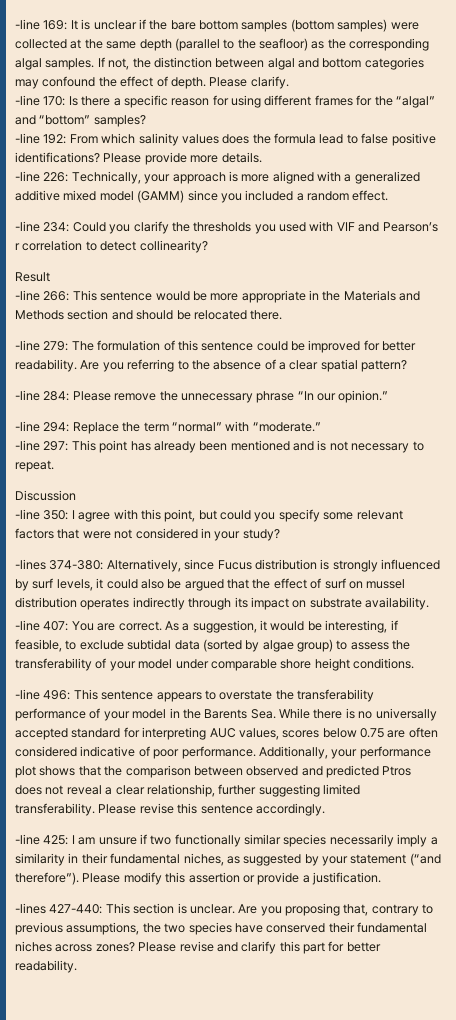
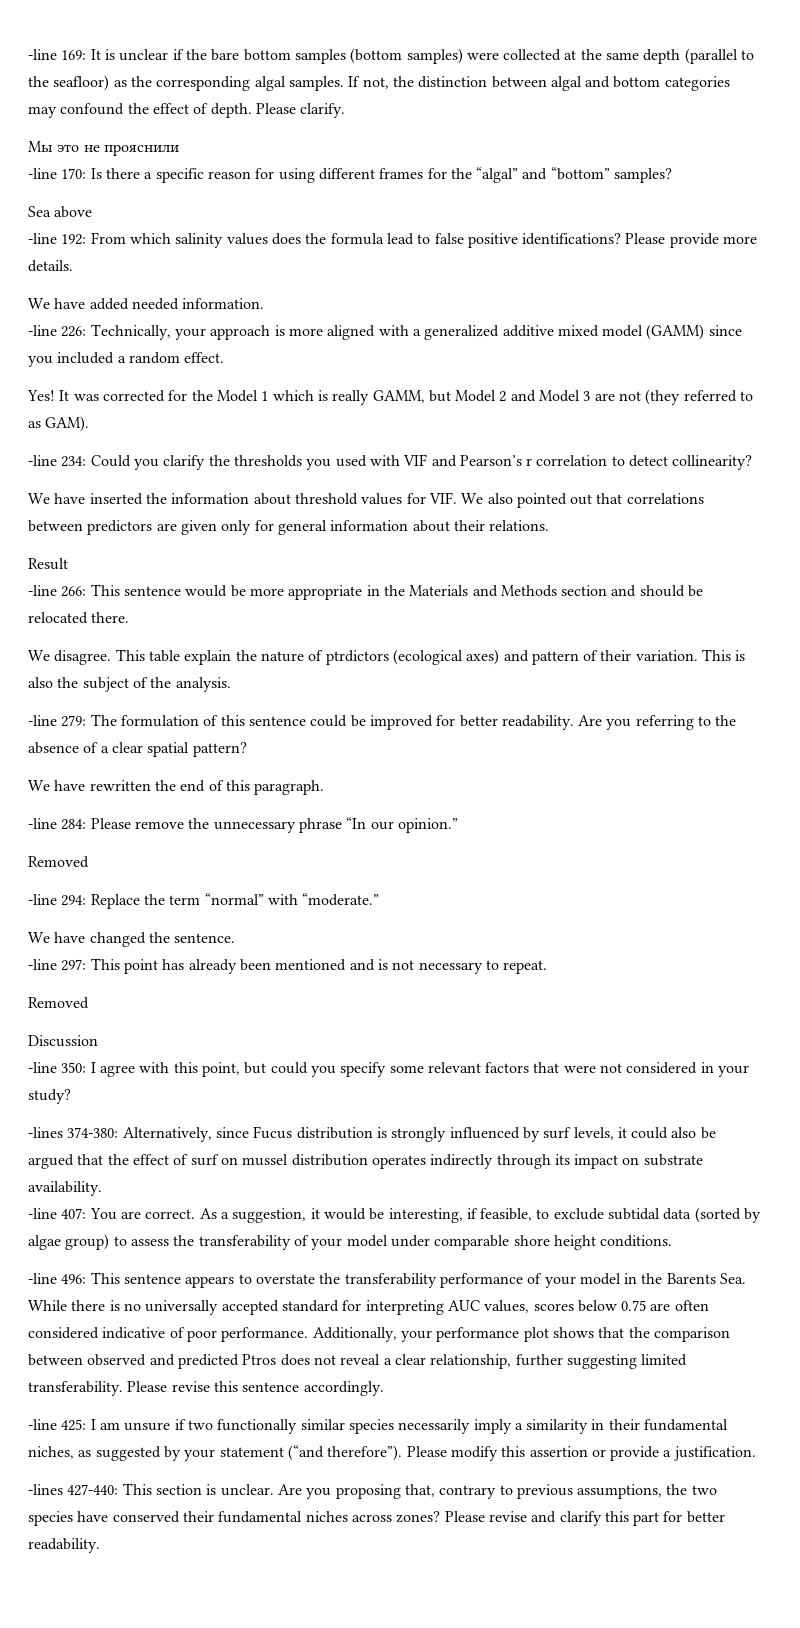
(289, 82) none -> [28,141,179,156] // Мы это не прояснили
(146, 121) none -> [28,206,93,218] // Sea above
(262, 157) none -> [28,298,265,310] // We have added needed information.
(389, 195) none -> [27,389,754,405] [28,416,90,432] // Yes! It was corrected for the Model 1 which is really GAMM, but Model 2 and Model 3 are not (they referred to as GAM).
(208, 246) none -> [28,492,704,508] [28,520,550,535] // We have inserted the information about threshold values for VIF. We also pointed out that correlations between predictors are given only for general information about their relations.
(283, 315) none -> [28,649,746,665] [28,677,231,692] // We disagree. This table explain the nature of ptrdictors (ecological axes) and pattern of their variation. This is also the subject of the analysis.
(408, 366) none -> [28,780,325,795] // We have rewritten the end of this paragraph.
(389, 396) none -> [28,856,89,868] // Removed
(321, 427) none -> [28,932,236,947] // We have changed the sentence.
(54, 466) none -> [28,997,89,1009] // Removed

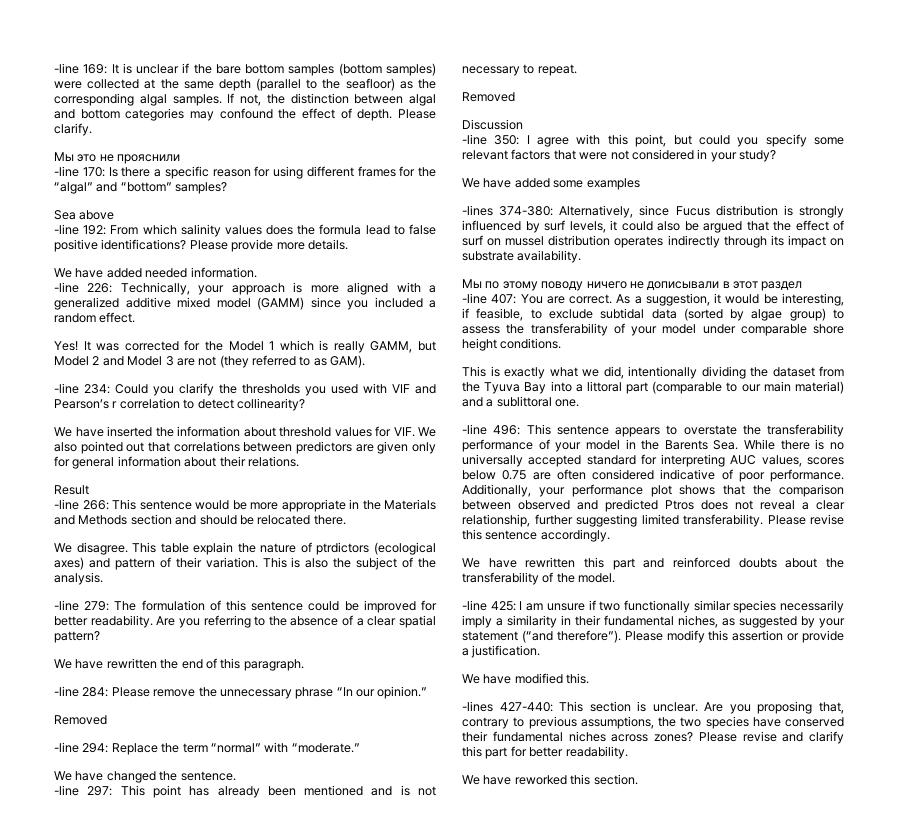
(71, 1096) none -> [462,178,640,190] // We have added some examples
(102, 1188) none -> [462,279,803,291] // Мы по этому поводу ничего не дописывали в этот раздел
(673, 1241) none -> [462,366,844,379] [462,381,844,394] [462,396,580,407] // This is exactly what we did, intentionally dividing the dataset from the Tyuva Bay into a littoral part (comparable to our main material) and a sublittoral one.
(384, 1388) none -> [462,557,844,570] [462,572,616,585] // We have rewritten this part and reinforced doubts about the transferability of the model.
(756, 1453) none -> [462,673,590,684] // We have modified this.
(100, 1545) none -> [462,774,638,785] // We have reworked this section.

